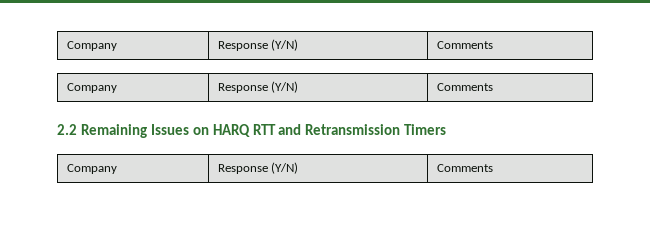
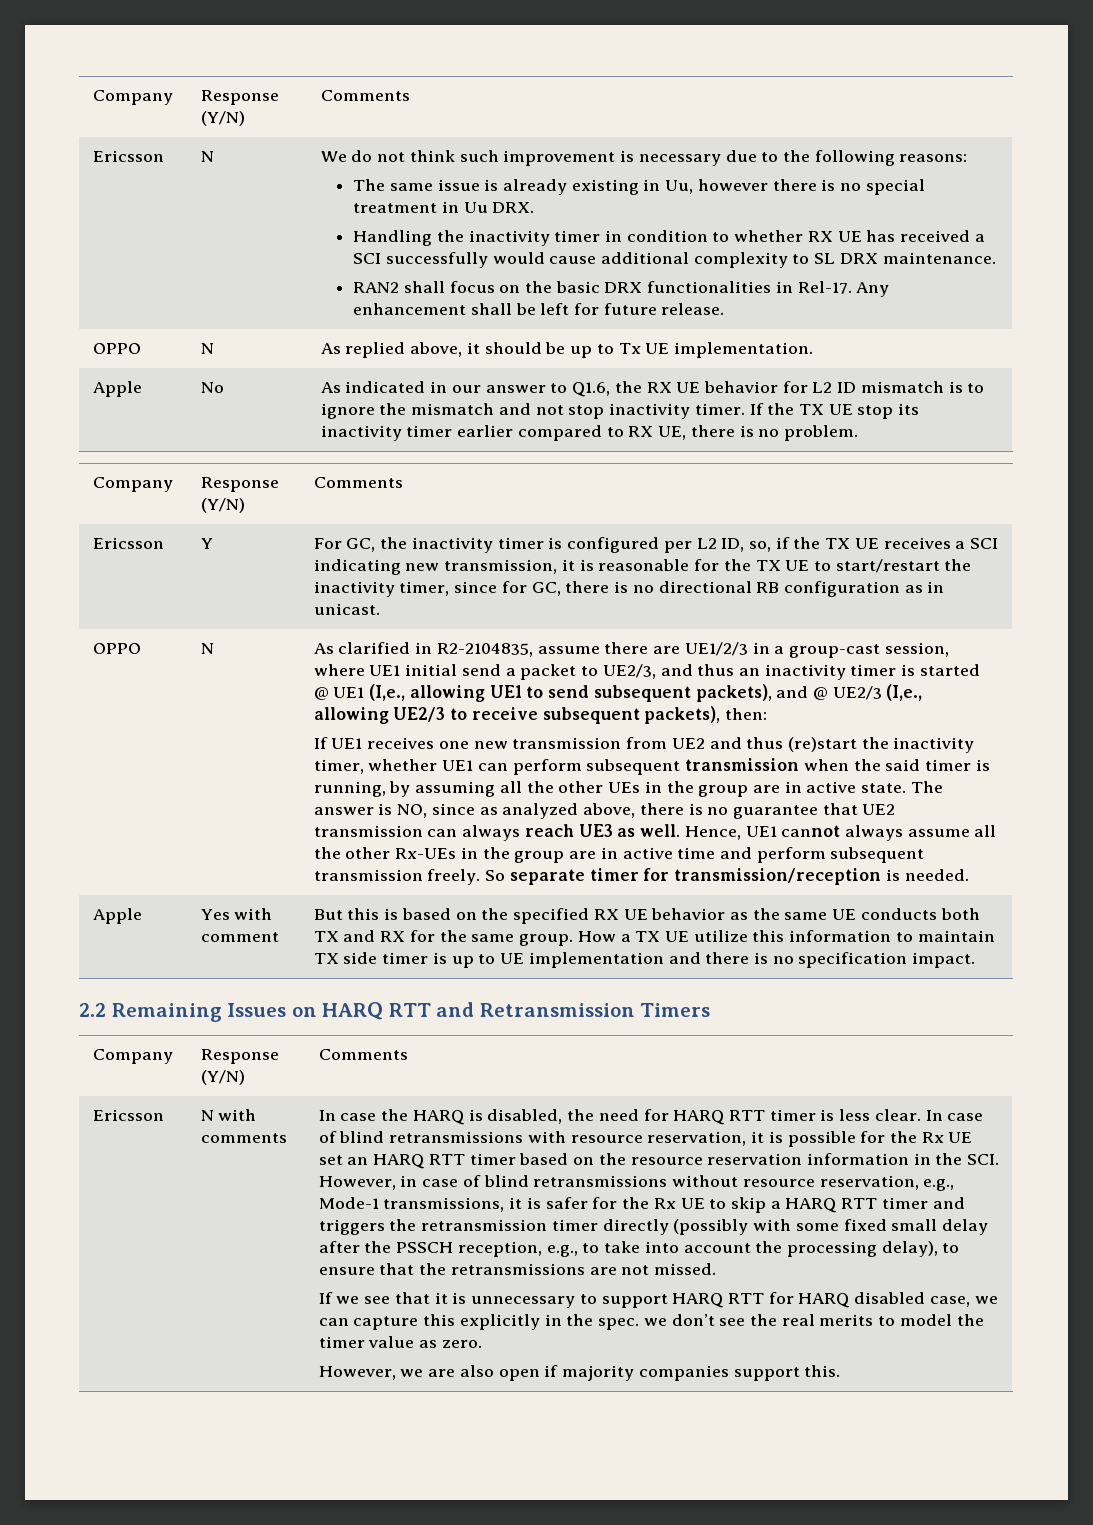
[66,41,117,51] [217,39,298,51] [436,41,493,49] [66,83,117,93] [217,81,298,93] [436,83,493,91] Company | Response (Y/N) | Comments // Company | Response (Y/N) | Comments -> [92,90,173,105] [200,90,279,105] [200,111,245,126] [320,90,410,101] [92,150,164,162] [200,151,214,162] [320,150,968,166] [353,179,925,195] [353,201,535,213] [353,230,985,246] [353,252,996,268] [353,281,890,297] [353,303,725,315] [92,343,141,354] [200,343,214,354] [320,342,813,358] [92,381,142,397] [200,382,224,393] [320,381,985,397] [320,403,920,419] [320,425,858,441] [92,477,173,492] [200,477,279,492] [200,498,245,513] [313,477,403,488] [92,537,164,549] [200,538,213,549] [313,537,999,553] [313,559,972,575] [313,581,945,597] [313,603,380,615] [92,643,141,654] [200,643,214,654] [313,642,949,658] [313,664,980,680] [313,684,923,702] [313,706,768,724] [313,737,975,753] [313,758,990,775] [313,781,943,797] [313,803,896,819] [313,824,997,841] [313,847,925,863] [313,868,969,885] [92,908,142,924] [200,908,273,920] [200,932,279,942] [313,908,980,924] [313,930,995,946] [313,952,976,968] Company | Response (Y/N) | Comments // Ericsson | N | We do not think such improvement is necessary due to the following reasons: // The same issue is already existing in Uu, however there is no special treatment in Uu DRX. // Handling the inactivity timer in condition to whether RX UE has received a SCI successfully would cause additional complexity to SL DRX maintenance. // RAN2 shall focus on the basic DRX functionalities in Rel-17. Any enhancement shall be left for future release. // OPPO | N | As replied above, it should be up to Tx UE implementation. // Apple | No | As indicated in our answer to Q1.6, the RX UE behavior for L2 ID mismatch is to ignore the mismatch and not stop inactivity timer. If the TX UE stop its inactivity timer earlier compared to RX UE, there is no problem. // Company | Response (Y/N) | Comments // Ericsson | Y | For GC, the inactivity timer is configured per L2 ID, so, if the TX UE receives a SCI indicating new transmission, it is reasonable for the TX UE to start/restart the inactivity timer, since for GC, there is no directional RB configuration as in unicast. // OPPO | N | As clarified in R2-2104835, assume there are UE1/2/3 in a group-cast session, where UE1 initial send a packet to UE2/3, and thus an inactivity timer is started @ UE1 (I,e., allowing UE1 to send subsequent packets), and @ UE2/3 (I,e., allowing UE2/3 to receive subsequent packets), then: // If UE1 receives one new transmission from UE2 and thus (re)start the inactivity timer, whether UE1 can perform subsequent transmission when the said timer is running, by assuming all the other UEs in the group are in active state. The answer is NO, since as analyzed above, there is no guarantee that UE2 transmission can always reach UE3 as well. Hence, UE1 cannot always assume all the other Rx-UEs in the group are in active time and perform subsequent transmission freely. So separate timer for transmission/reception is needed. // Apple | Yes with comment | But this is based on the specified RX UE behavior as the same UE conducts both TX and RX for the same group. How a TX UE utilize this information to maintain TX side timer is up to UE implementation and there is no specification impact.
(493, 168) none -> [92,1109,164,1121] [200,1109,257,1121] [200,1133,287,1143] [318,1109,984,1125] [318,1131,973,1147] [318,1153,1000,1169] [318,1175,955,1191] [318,1197,965,1213] [318,1219,988,1235] [318,1241,960,1257] [318,1263,717,1275] [318,1292,998,1308] [318,1314,984,1330] [318,1336,482,1348] [318,1365,841,1381] // Ericsson | N with comments | In case the HARQ is disabled, the need for HARQ RTT timer is less clear. In case of blind retransmissions with resource reservation, it is possible for the Rx UE set an HARQ RTT timer based on the resource reservation information in the SCI. However, in case of blind retransmissions without resource reservation, e.g., Mode-1 transmissions, it is safer for the Rx UE to skip a HARQ RTT timer and triggers the retransmission timer directly (possibly with some fixed small delay after the PSSCH reception, e.g., to take into account the processing delay), to ensure that the retransmissions are not missed. // If we see that it is unnecessary to support HARQ RTT for HARQ disabled case, we can capture this explicitly in the spec. we don’t see the real merits to model the timer value as zero. // However, we are also open if majority companies support this.

